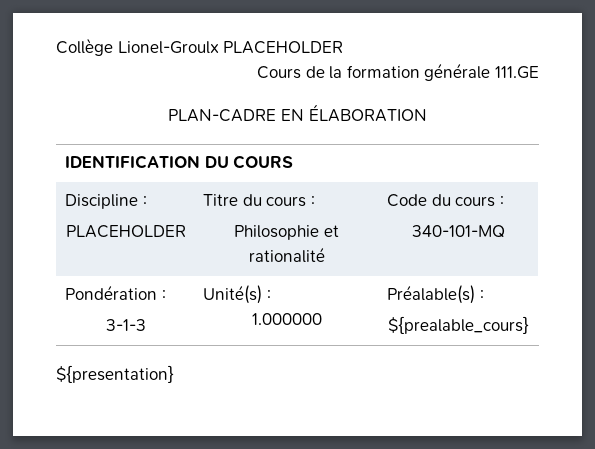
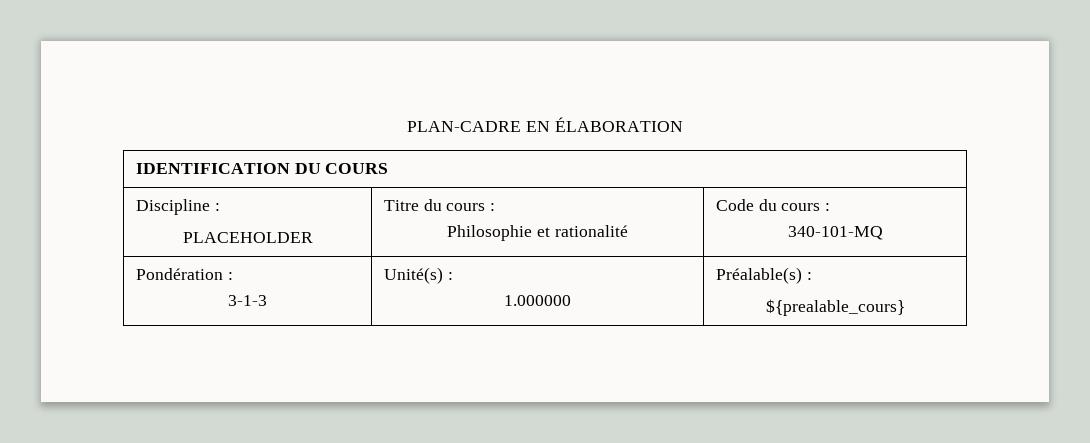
[56,38,344,56] [257,63,539,81] Collège Lionel-Groulx PLACEHOLDER // Cours de la formation générale 111.GE // -> (407, 126) none
[56,365,174,383] // ${presentation} -> (905, 307) none

